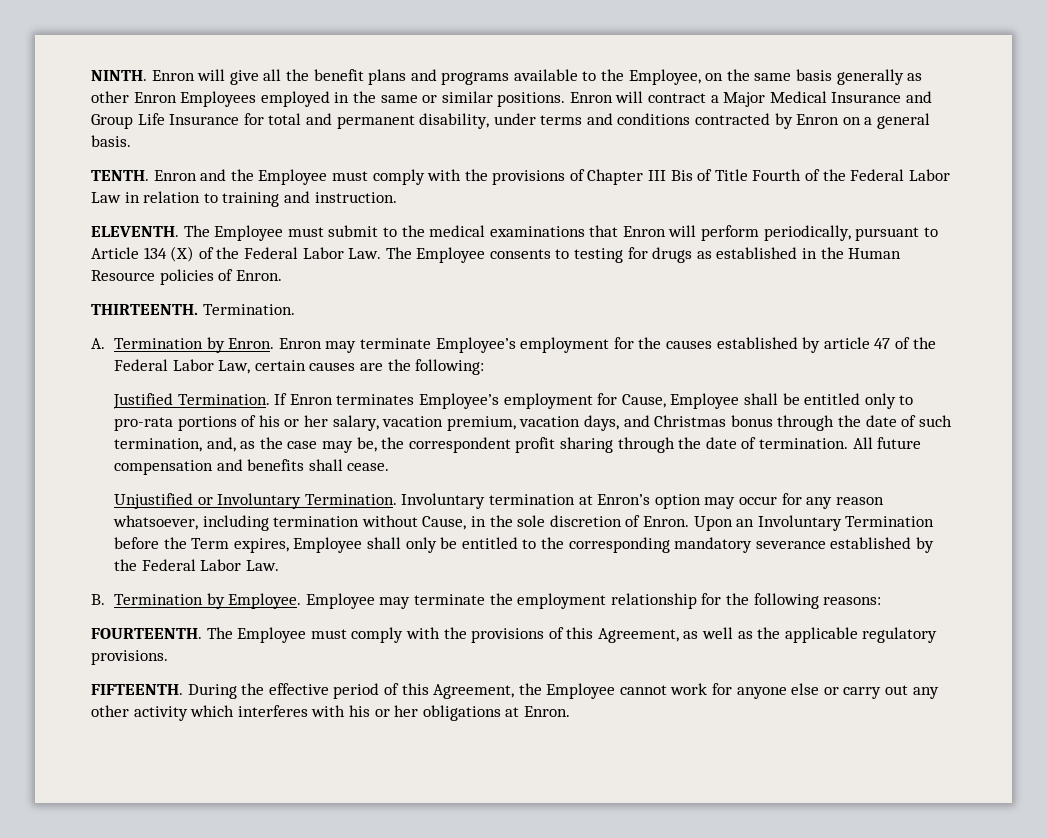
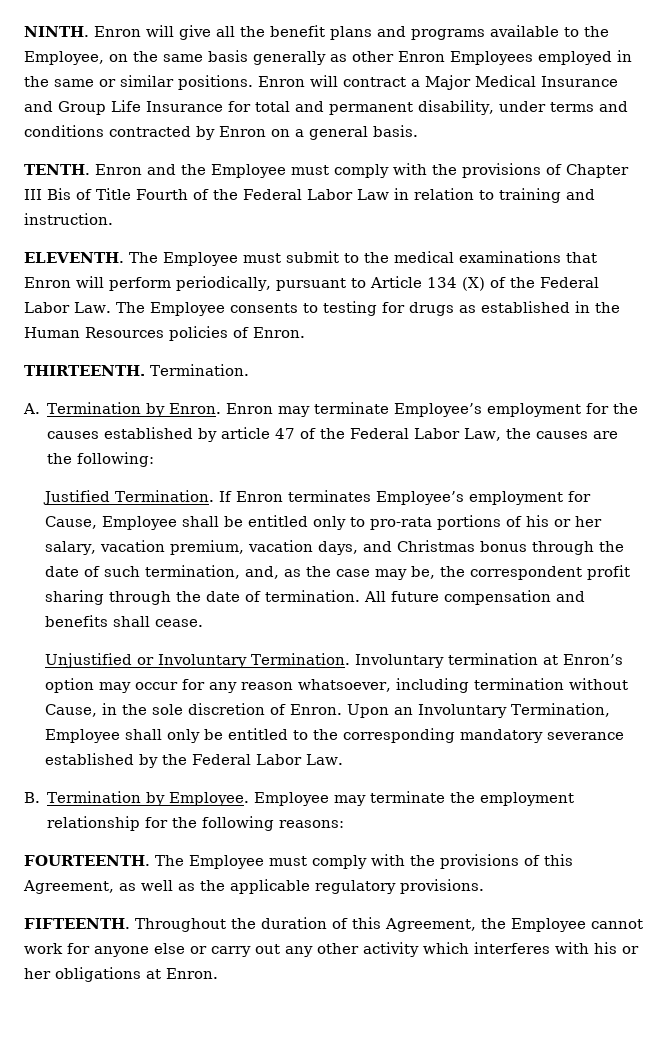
[91,270,155,281] Resource -> [85,327,164,338] Resources
[254,360,306,371] certain -> [506,428,532,439] the
[845,516,935,527] [114,537,289,553] Termination before the Term expires, -> [511,703,611,717] Termination,
[187,683,380,699] During the effective period -> [135,917,327,932] Throughout the duration

